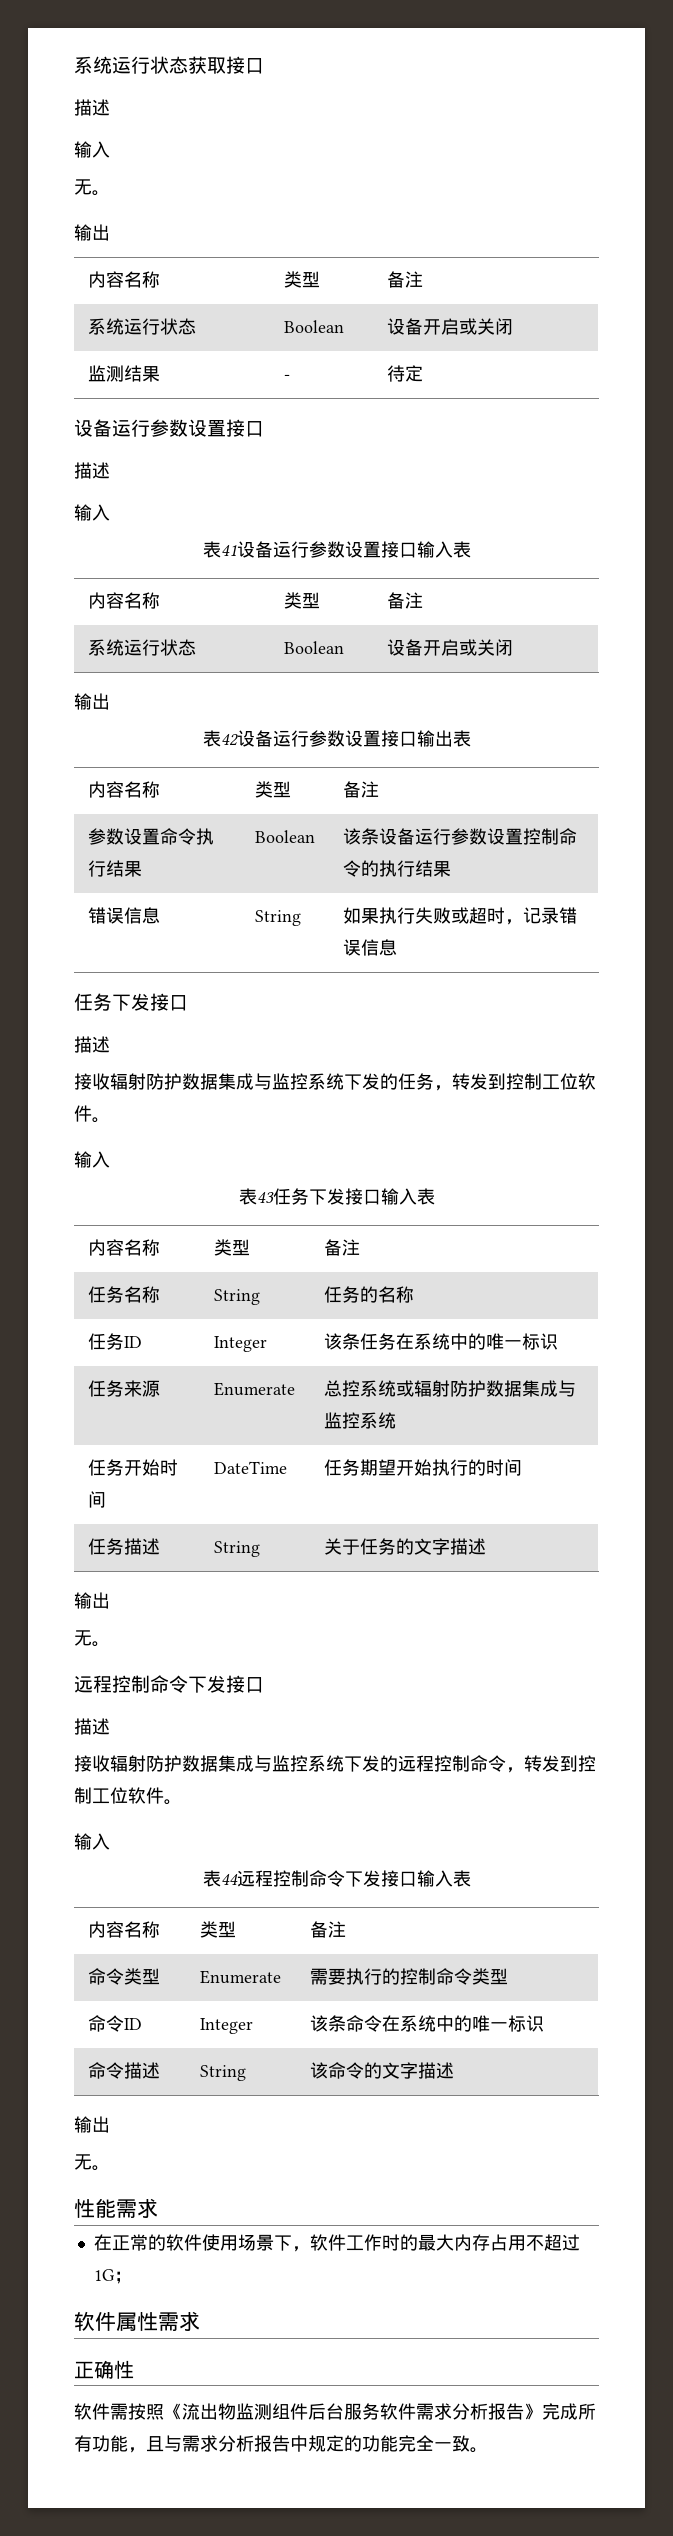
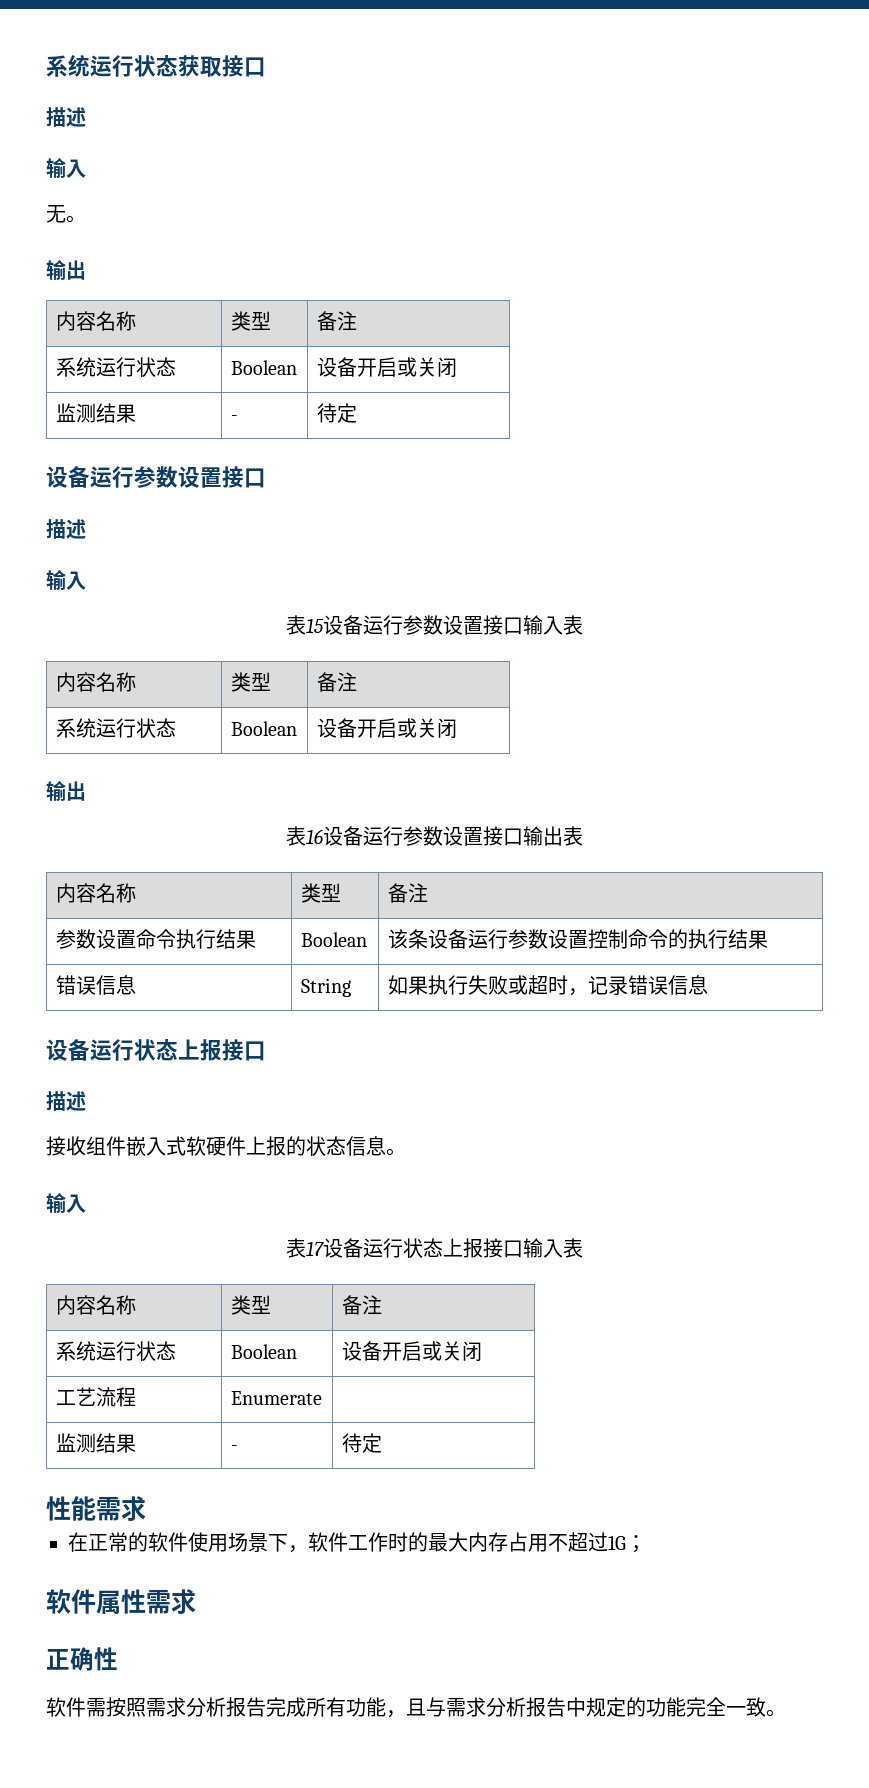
[220,544,237,556] 41 -> [306,618,324,633] 15
[220,733,239,746] 42 -> [306,829,323,844] 16
[74,993,188,1011] [74,1036,110,1053] [74,1073,596,1091] [74,1105,110,1123] [74,1151,110,1168] [238,1188,435,1205] [87,1239,160,1256] [213,1239,250,1256] [323,1239,360,1256] [87,1286,160,1303] [213,1289,260,1305] [323,1286,414,1303] [87,1333,142,1350] [213,1336,267,1352] [323,1333,558,1350] [87,1380,160,1397] [213,1382,295,1396] [323,1380,576,1397] [323,1412,396,1429] [87,1459,178,1476] [87,1491,106,1508] [213,1461,287,1474] [323,1459,522,1476] [87,1538,160,1555] [213,1541,260,1557] [323,1538,486,1555] [74,1592,110,1609] [74,1630,110,1647] [74,1675,264,1693] [74,1718,110,1735] [74,1755,596,1773] [74,1787,182,1805] [74,1833,110,1850] [202,1870,471,1887] [87,1921,160,1938] [199,1921,236,1938] [309,1921,346,1938] [87,1968,160,1985] [199,1970,281,1984] [309,1968,508,1985] [87,2015,142,2032] [199,2018,253,2034] [309,2015,544,2032] [87,2062,160,2079] [199,2065,246,2081] [309,2062,454,2079] [74,2116,110,2133] [74,2154,110,2171] 任务下发接口 // 描述 // 接收辐射防护数据集成与监控系统下发的任务，转发到控制工位软件。 // 输入 // 表43任务下发接口输入表 // 内容名称 | 类型 | 备注 // 任务名称 | String | 任务的名称 // 任务ID | Integer | 该条任务在系统中的唯一标识 // 任务来源 | Enumerate | 总控系统或辐射防护数据集成与监控系统 // 任务开始时间 | DateTime | 任务期望开始执行的时间 // 任务描述 | String | 关于任务的文字描述 // 输出 // 无。 // 远程控制命令下发接口 // 描述 // 接收辐射防护数据集成与监控系统下发的远程控制命令，转发到控制工位软件。 // 输入 // 表44远程控制命令下发接口输入表 // 内容名称 | 类型 | 备注 // 命令类型 | Enumerate | 需要执行的控制命令类型 // 命令ID | Integer | 该条命令在系统中的唯一标识 // 命令描述 | String | 该命令的文字描述 // 输出 // 无。 -> [46,1038,266,1061] [46,1091,86,1111] [46,1136,406,1156] [46,1193,86,1213] [286,1238,583,1258] [55,1295,136,1315] [230,1295,271,1315] [341,1295,382,1315] [55,1341,176,1361] [230,1344,297,1359] [341,1341,482,1362] [55,1387,136,1407] [230,1391,322,1405] [55,1433,136,1453] [230,1445,238,1451] [341,1433,382,1453] 设备运行状态上报接口 // 描述 // 接收组件嵌入式软硬件上报的状态信息。 // 输入 // 表17设备运行状态上报接口输入表 // 内容名称 | 类型 | 备注 // 系统运行状态 | Boolean | 设备开启或关闭 // 工艺流程 | Enumerate | // 监测结果 | - | 待定
[164,2403,542,2420] 《流出物监测组件后台服务软件需求分析报告》 -> [146,1697,266,1717] 需求分析报告

